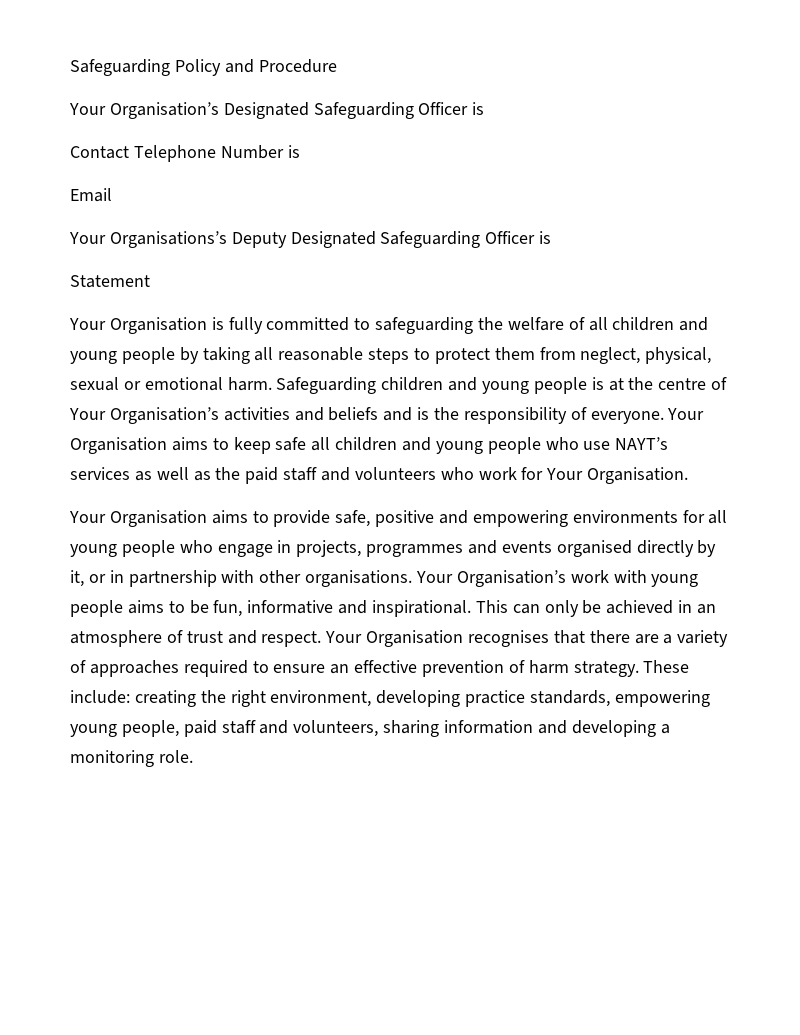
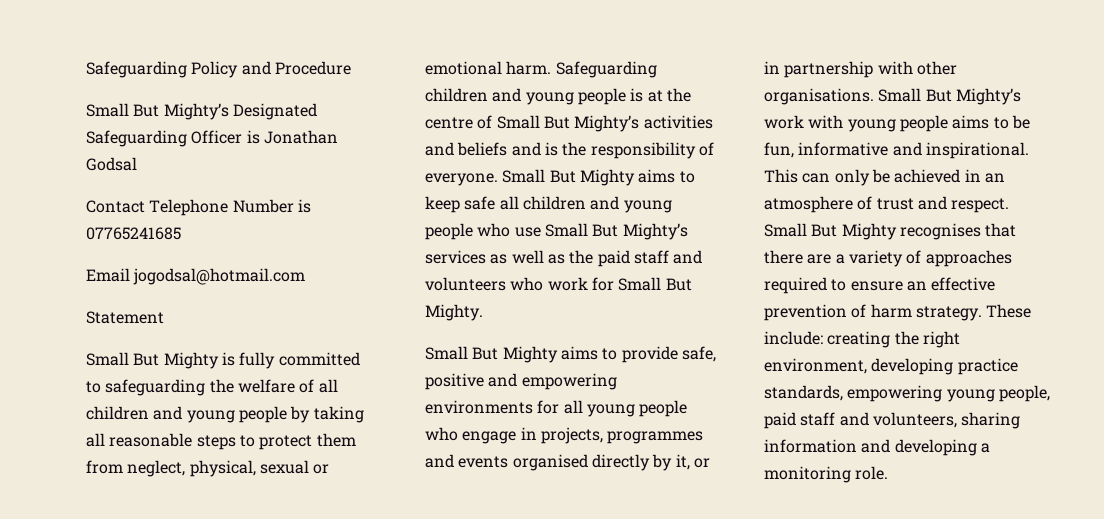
[69,102,485,119] Your Organisation’s Designated Safeguarding Officer is -> [86,103,317,120] [86,130,338,147] [86,157,137,171] Small But Mighty’s Designated Safeguarding Officer is Jonathan Godsal
(300, 151) none -> [86,227,181,240] 07765241685
[69,231,552,248] [70,275,150,288] [69,317,207,334] // Your Organisations’s Deputy Designated Safeguarding Officer is // Statement // Your Organisation -> [133,268,306,285] [86,311,164,324] [86,352,219,369] jogodsal@hotmail.com // Statement // Small But Mighty
[69,407,219,424] Your Organisation’s -> [496,115,640,132] Small But Mighty’s
[667,408,705,420] [70,437,167,454] Your Organisation -> [502,169,635,186] Small But Mighty
[615,437,669,450] NAYT’s -> [544,223,688,240] Small But Mighty’s
[546,467,689,484] [69,510,207,527] Your Organisation. // Your Organisation -> [618,277,692,291] [425,304,483,321] [425,346,558,363] Small But Mighty. // Small But Mighty
[416,570,566,587] Your Organisation’s -> [878,88,1021,105] Small But Mighty’s
[325,630,464,647] Your Organisation -> [764,223,897,240] Small But Mighty

